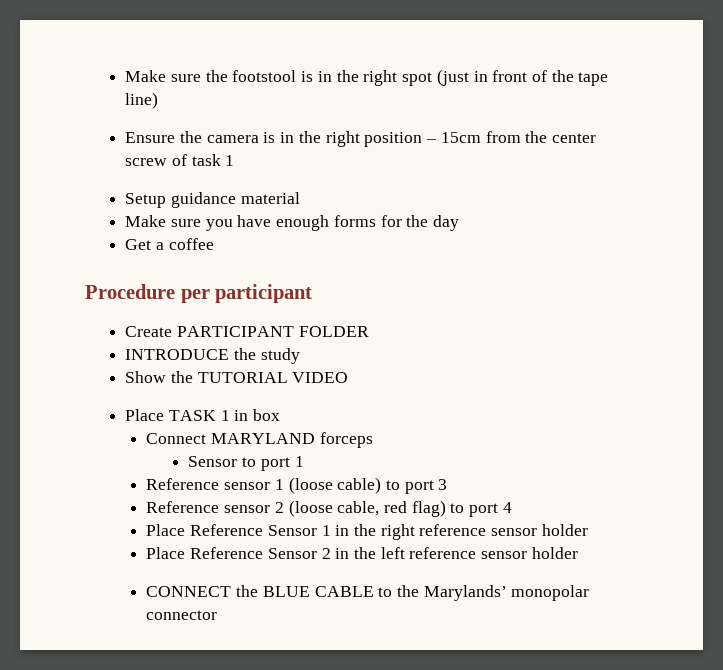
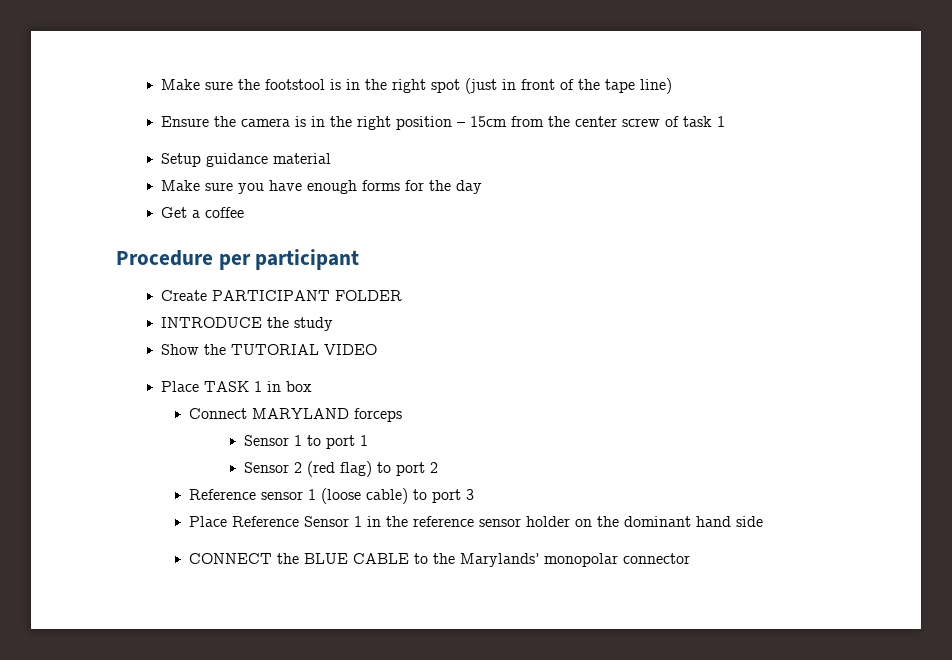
(238, 461) none -> [294,435,303,446] 1
(304, 461) none -> [244,461,439,477] // Sensor 2 (red flag) to port 2
[146,500,512,517] // Reference sensor 2 (loose cable, red flag) to port 4 -> (474, 494) none
[380,524,588,540] [146,547,578,559] right reference sensor holder // Place Reference Sensor 2 in the left reference sensor holder -> [412,516,763,527] reference sensor holder on the dominant hand side

